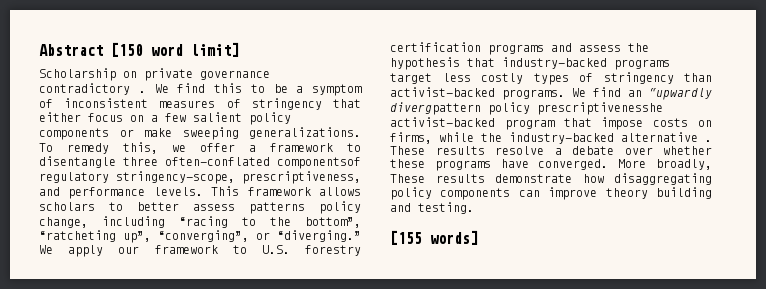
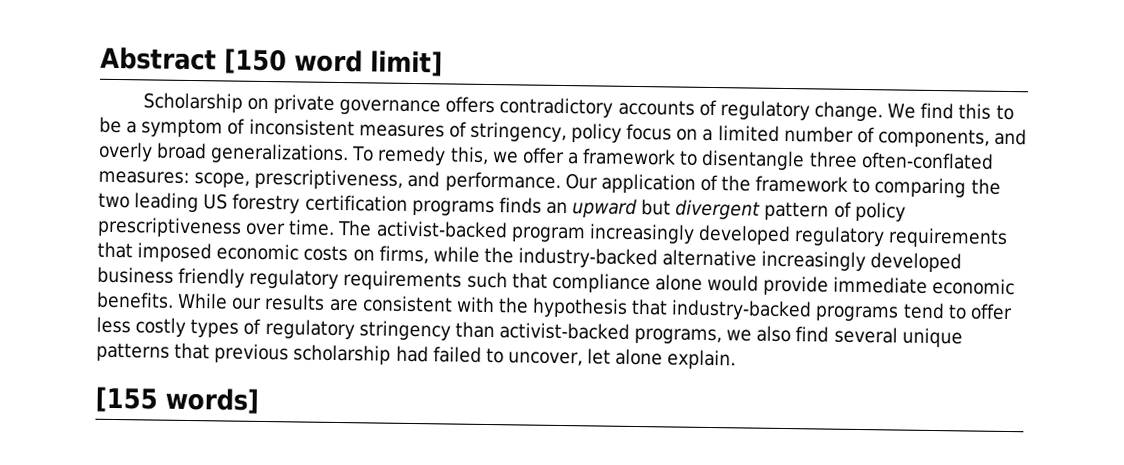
[39,83,146,95] contradictory . -> [445,96,883,122] offers contradictory accounts of regulatory change.
[251,98,361,110] [39,112,291,125] [39,127,239,140] stringency that either focus on a few salient policy components or make sweeping -> [469,121,1028,148] [98,141,208,162] stringency, policy focus on a limited number of components, and overly broad
[277,157,361,169] [39,171,361,184] [39,186,361,199] [39,201,361,214] [39,216,361,228] [39,230,361,243] [39,245,361,257] [390,42,649,55] [390,57,670,70] [390,72,712,85] [390,87,712,100] [390,102,663,115] [390,117,644,130] componentsof regulatory stringency—scope, prescriptiveness, and performance levels. This framework allows scholars to better assess patterns policy change, including “racing to the bottom”, “ratcheting up”, “converging”, or “diverging.” We apply our framework to U.S. forestry certification programs and assess the hypothesis that industry-backed programs target less costly types of stringency than activist-backed programs. We find an “upwardly divergpattern policy prescriptivenesshe activist-backed program that impose -> [98,168,1001,198] [98,192,906,222] [97,216,1009,248] [97,241,300,263] measures: scope, prescriptiveness, and performance. Our application of the framework to comparing the two leading US forestry certification programs finds an upward but divergent pattern of policy prescriptiveness over time. The activist-backed program increasingly developed regulatory requirements that imposed economic
[705,140,712,142] [390,146,712,155] [390,159,712,171] [390,173,712,185] [390,187,712,200] [390,202,474,214] . These results resolve a debate over whether these programs have converged. More broadly, These results demonstrate how disaggregating policy components can improve theory building and testing. -> [761,250,963,273] [97,266,1016,296] [96,291,1013,322] [96,316,963,348] [96,342,737,370] increasingly developed business friendly regulatory requirements such that compliance alone would provide immediate economic benefits. While our results are consistent with the hypothesis that industry-backed programs tend to offer less costly types of regulatory stringency than activist-backed programs, we also find several unique patterns that previous scholarship had failed to uncover, let alone explain.

